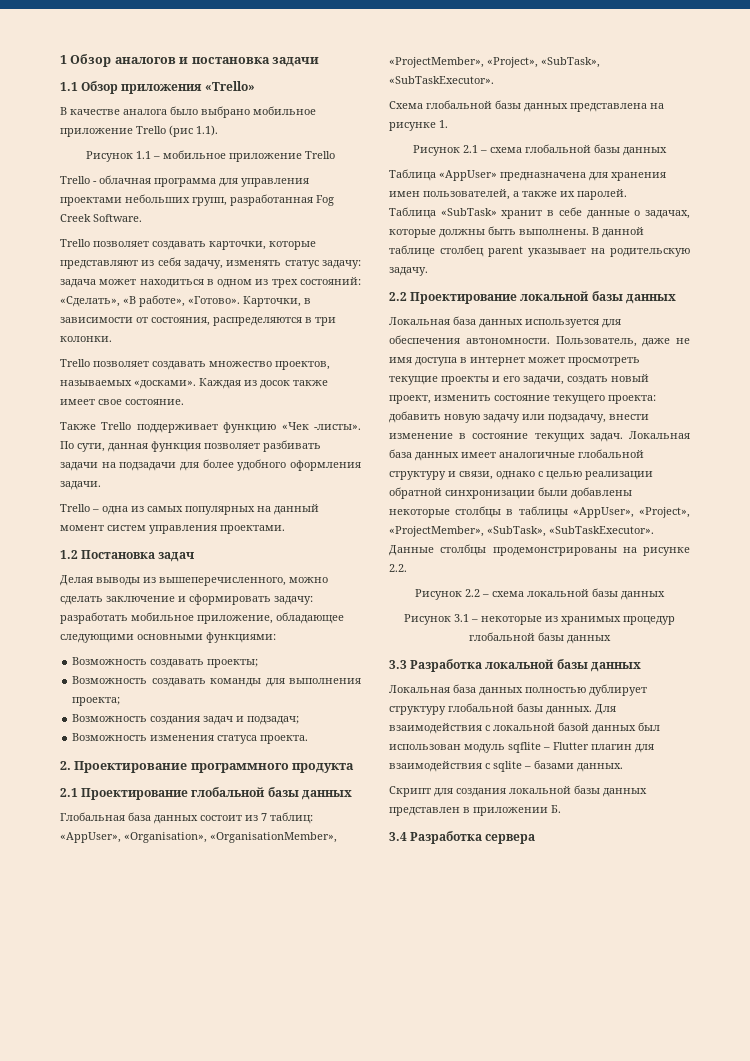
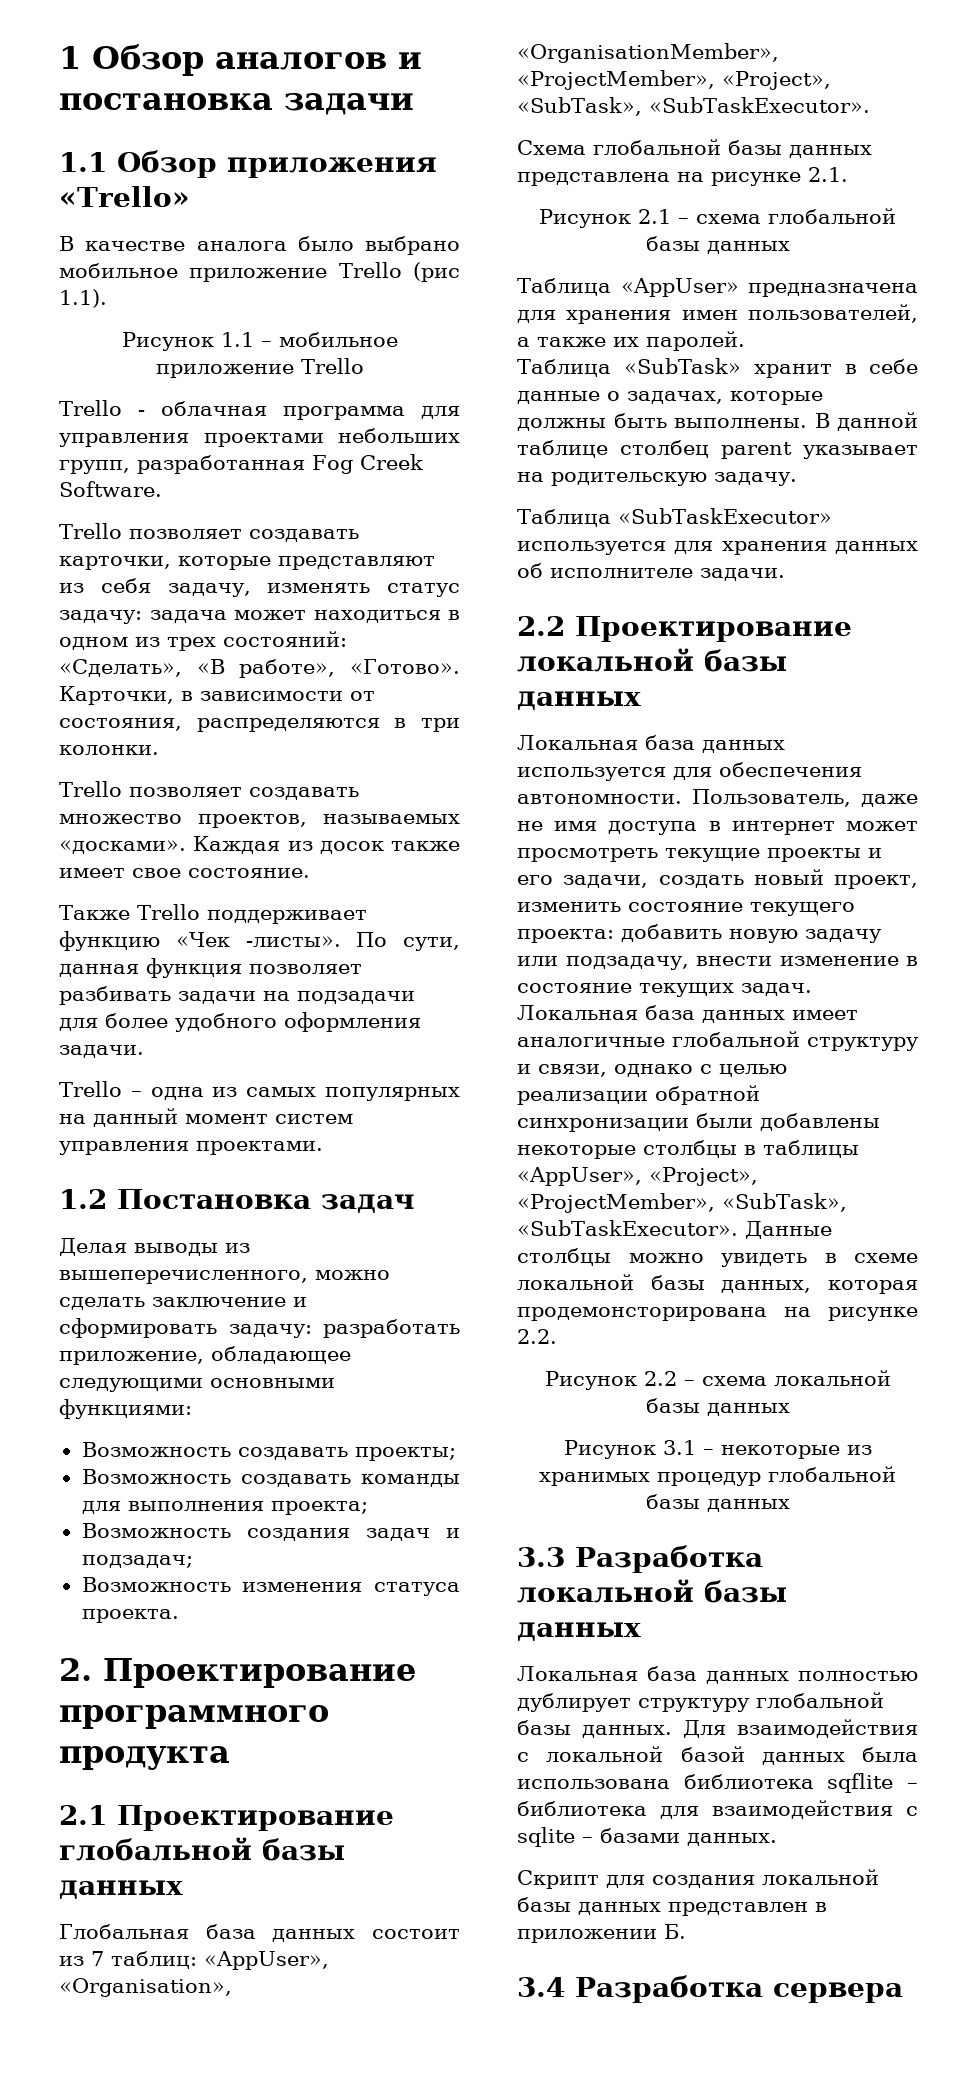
[131,612,194,621] мобильное -> (460, 1328) none
[439,120,448,128] 1. -> [808,167,848,182] 2.1.
(428, 271) none -> [517,508,832,527] [517,541,918,555] [517,563,785,581] // Таблица «SubTaskExecutor» используется для хранения данных об исполнителе задачи.
[492,547,617,556] продемонстрированы -> [628,1253,918,1267] [517,1274,918,1294] [517,1307,767,1321] можно увидеть в схеме локальной базы данных, которая продемонсторирована
[638,722,660,731] [389,742,632,753] был использован модуль sqflite – Flutter плагин -> [862,1747,918,1762] [517,1773,918,1793] [517,1801,647,1816] была использована библиотека sqflite – библиотека

